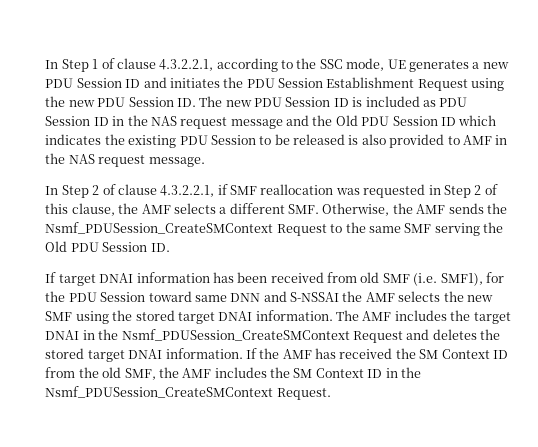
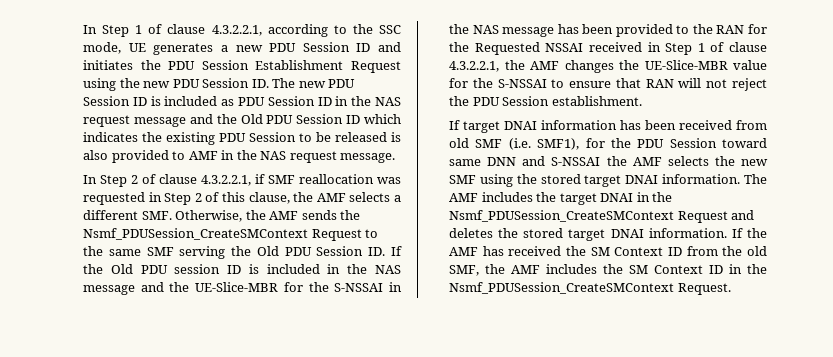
(170, 247) none -> [391,246,403,256] [83,264,401,274] [83,282,402,295] [449,24,767,37] [449,42,767,55] [449,60,767,73] [449,78,767,91] [449,96,642,106] If the Old PDU session ID is included in the NAS message and the UE-Slice-MBR for the S-NSSAI in the NAS message has been provided to the RAN for the Requested NSSAI received in Step 1 of clause 4.3.2.2.1, the AMF changes the UE-Slice-MBR value for the S-NSSAI to ensure that RAN will not reject the PDU Session establishment.

